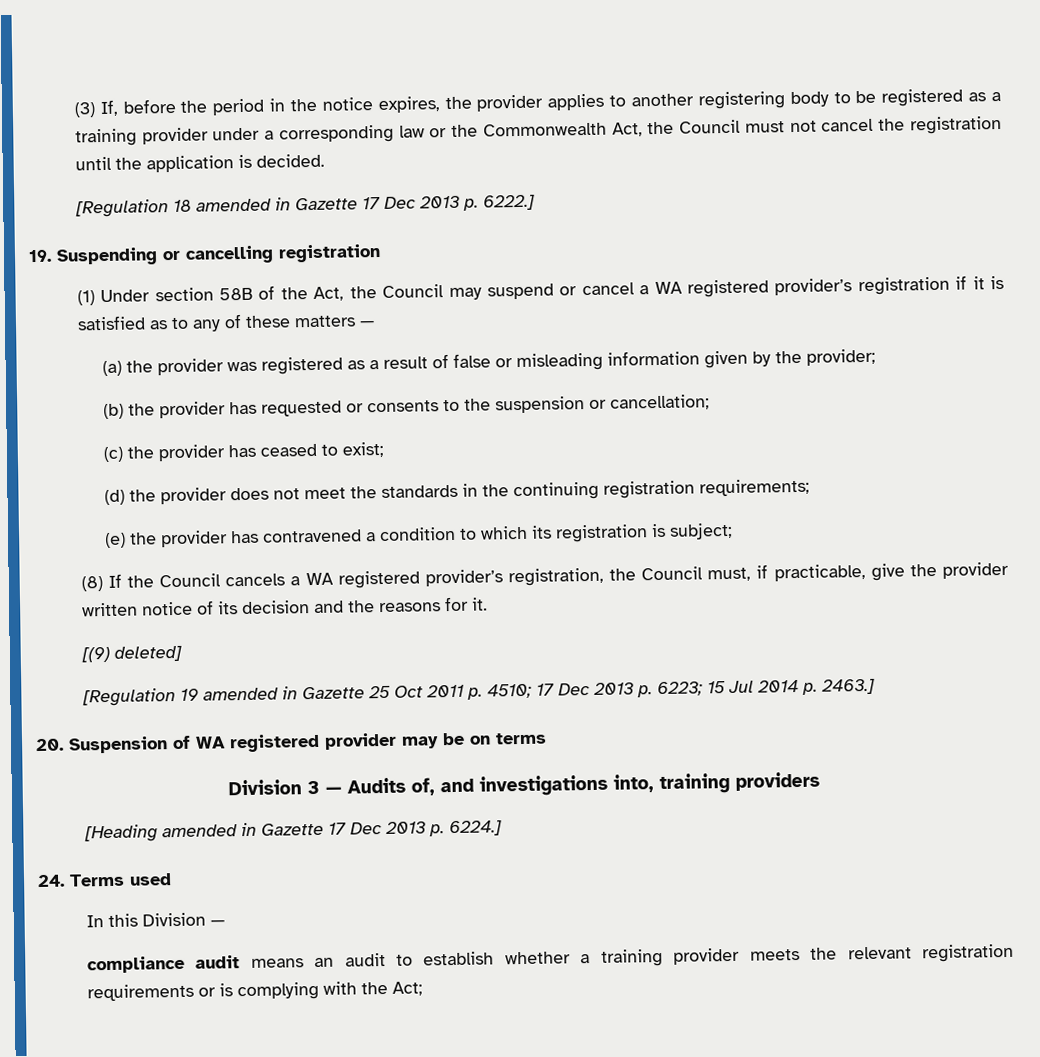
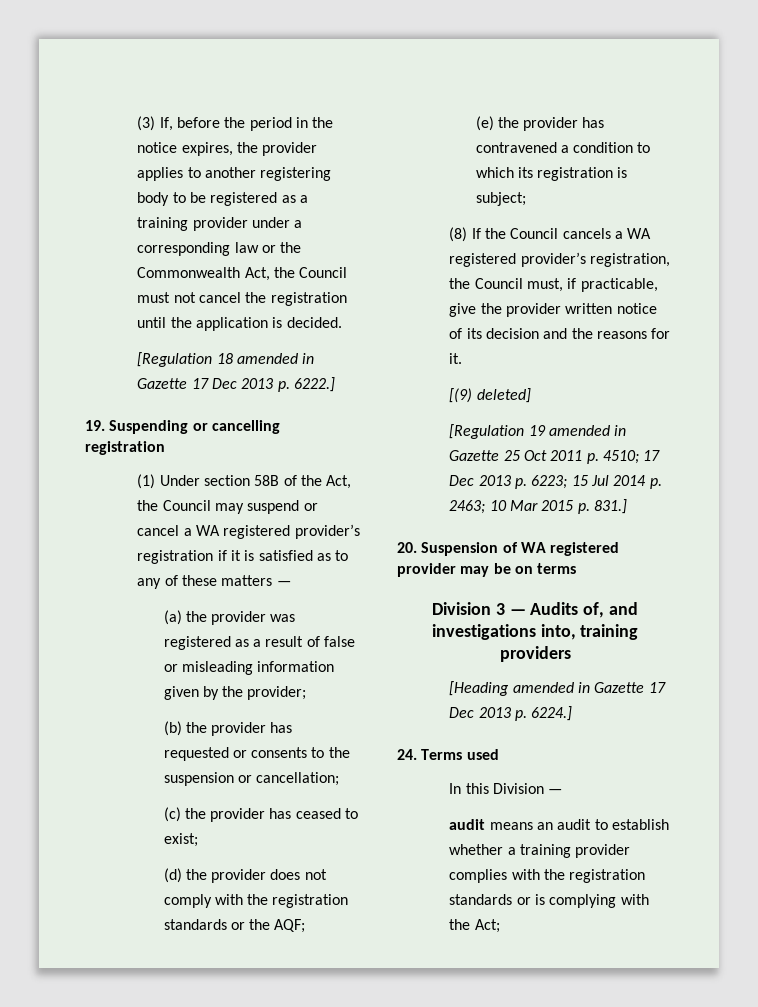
[303,478,810,501] meet the standards in the continuing registration requirements; -> [163,894,349,908] [163,919,306,933] comply with the registration standards or the AQF;
[820,678,875,695] 2463.] -> [449,499,627,514] 2463; 10 Mar 2015 p. 831.]
[86,955,185,974] compliance -> (563, 791) none
[749,943,1014,963] [86,983,194,1002] meets the relevant registration requirements -> [449,869,646,883] [449,894,513,905] complies with the registration standards

